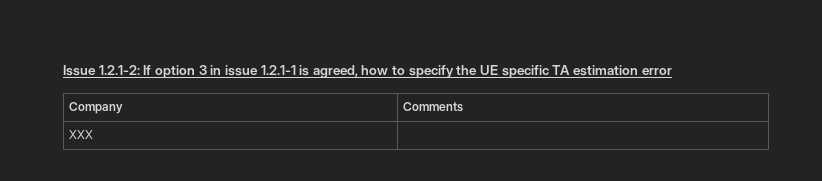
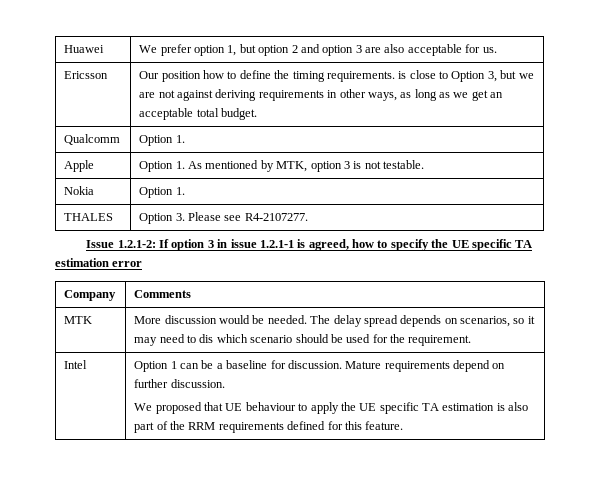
(63, 70) none -> [64,45,105,53] [139,44,497,56] [64,71,109,79] [139,70,534,82] [139,89,504,101] [139,108,258,120] [64,134,121,145] [139,135,185,146] [64,160,95,172] [139,160,425,172] [64,186,95,195] [139,187,185,198] [64,213,114,221] [139,212,308,224] Huawei | We prefer option 1, but option 2 and option 3 are also acceptable for us. // Ericsson | Our position how to define the timing requirements. is close to Option 3, but we are not against deriving requirements in other ways, as long as we get an acceptable total budget. // Qualcomm | Option 1. // Apple | Option 1. As mentioned by MTK, option 3 is not testable. // Nokia | Option 1. // THALES | Option 3. Please see R4-2107277. //
[68,130,93,139] XXX | -> [64,316,93,324] [134,315,535,327] [134,334,472,346] [64,360,88,369] [134,360,506,372] [134,379,225,388] [134,402,529,414] [134,421,404,433] MTK | More discussion would be needed. The delay spread depends on scenarios, so it may need to dis which scenario should be used for the requirement. // Intel | Option 1 can be a baseline for discussion. Mature requirements depend on further discussion. // We proposed that UE behaviour to apply the UE specific TA estimation is also part of the RRM requirements defined for this feature.

